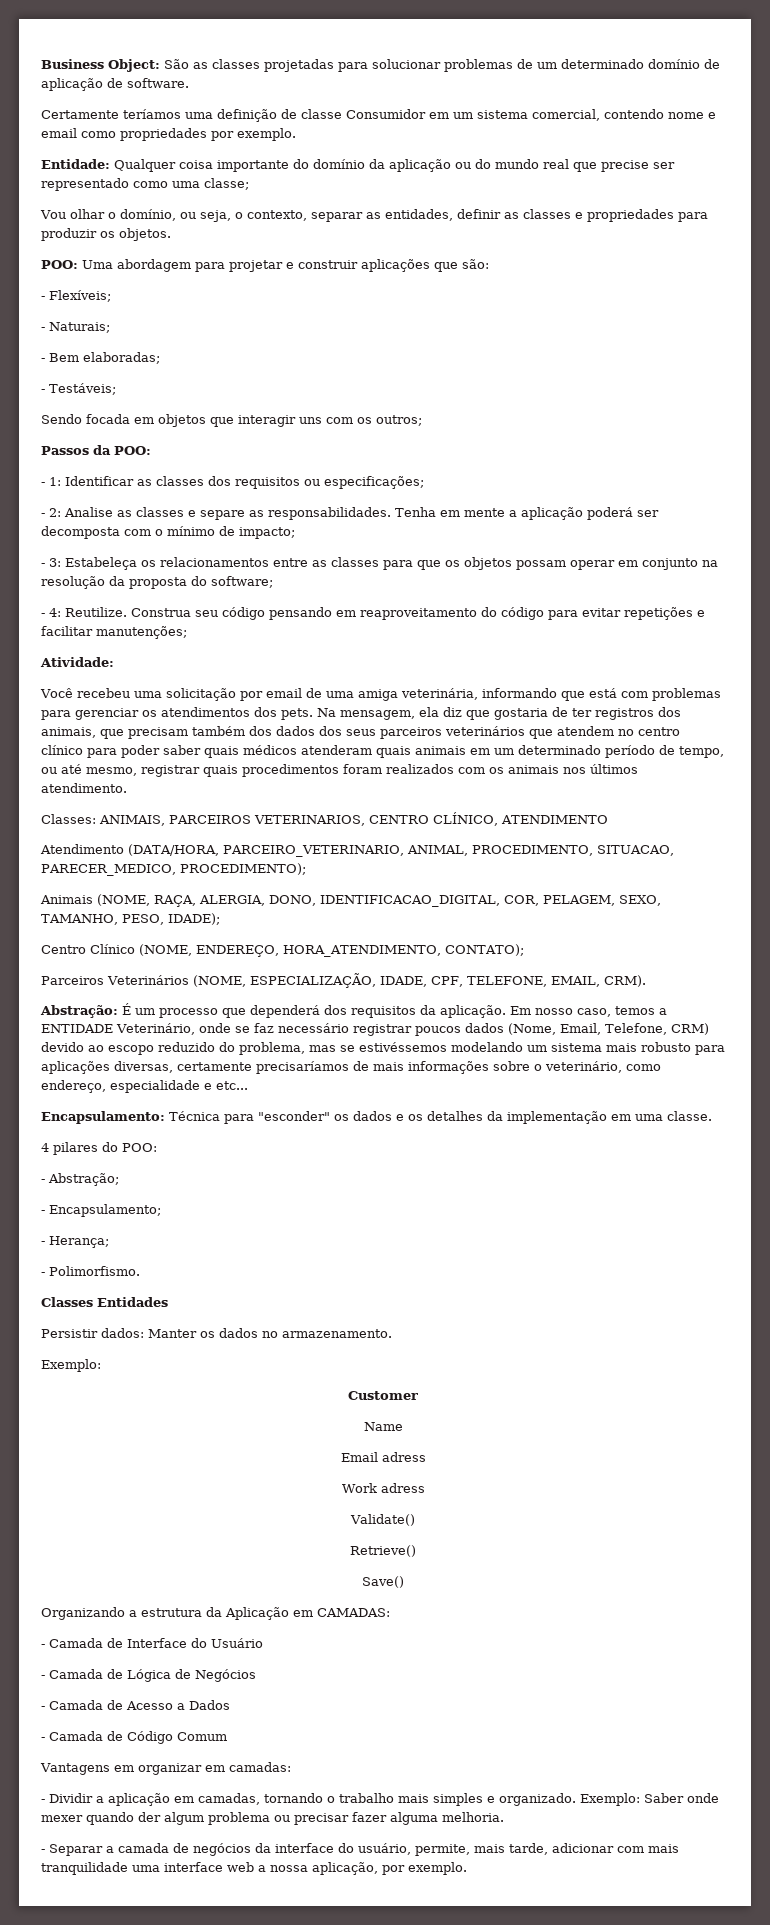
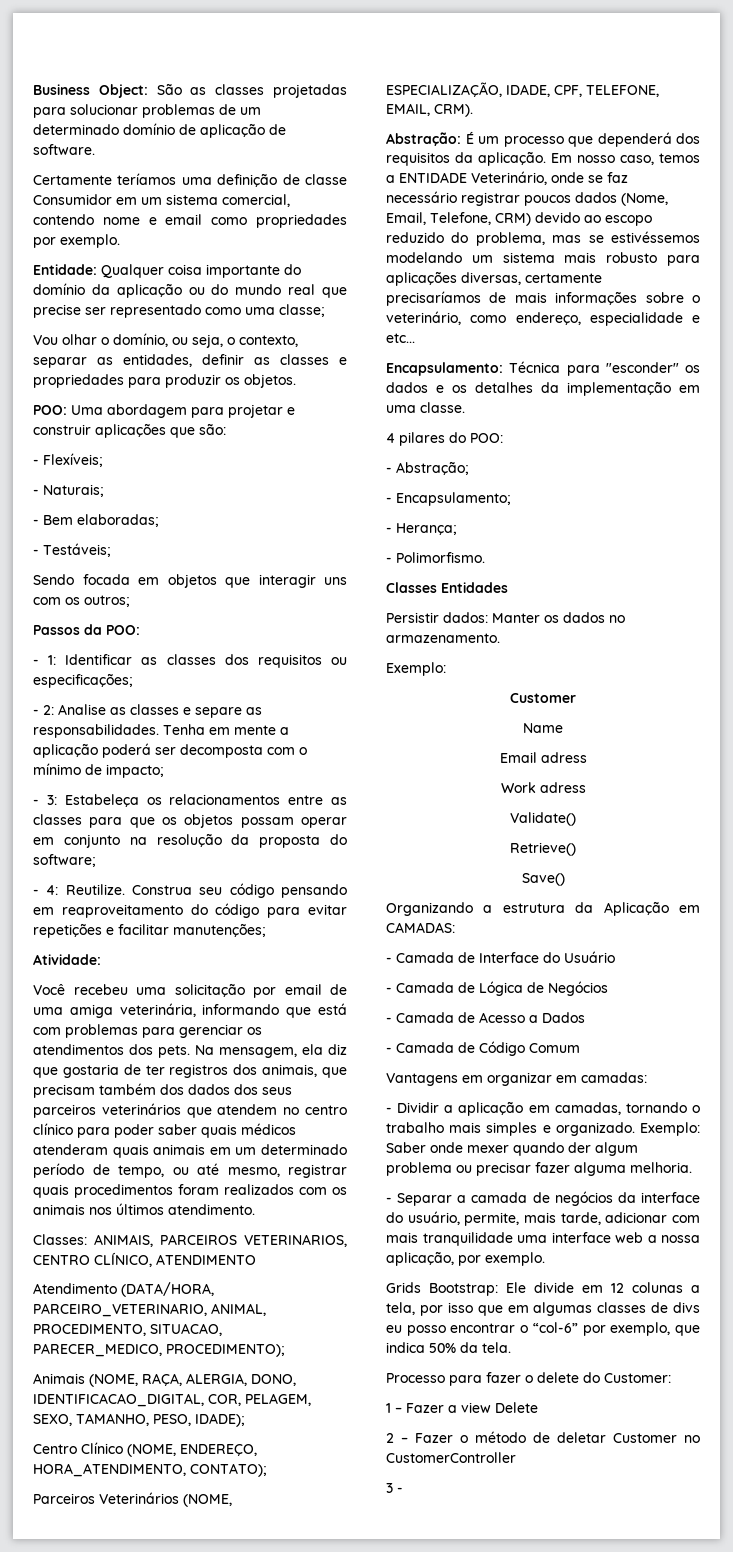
(467, 1868) none -> [386,1282,700,1296] [386,1302,700,1316] [386,1322,700,1336] [386,1342,511,1353] [386,1372,671,1386] [386,1402,538,1413] [386,1431,700,1443] [386,1452,516,1463] [386,1483,403,1493] // Grids Bootstrap: Ele divide em 12 colunas a tela, por isso que em algumas classes de divs eu posso encontrar o “col-6” por exemplo, que indica 50% da tela. // Processo para fazer o delete do Customer: // 1 – Fazer a view Delete // 2 – Fazer o método de deletar Customer no CustomerController // 3 -

